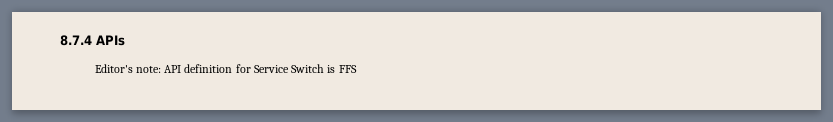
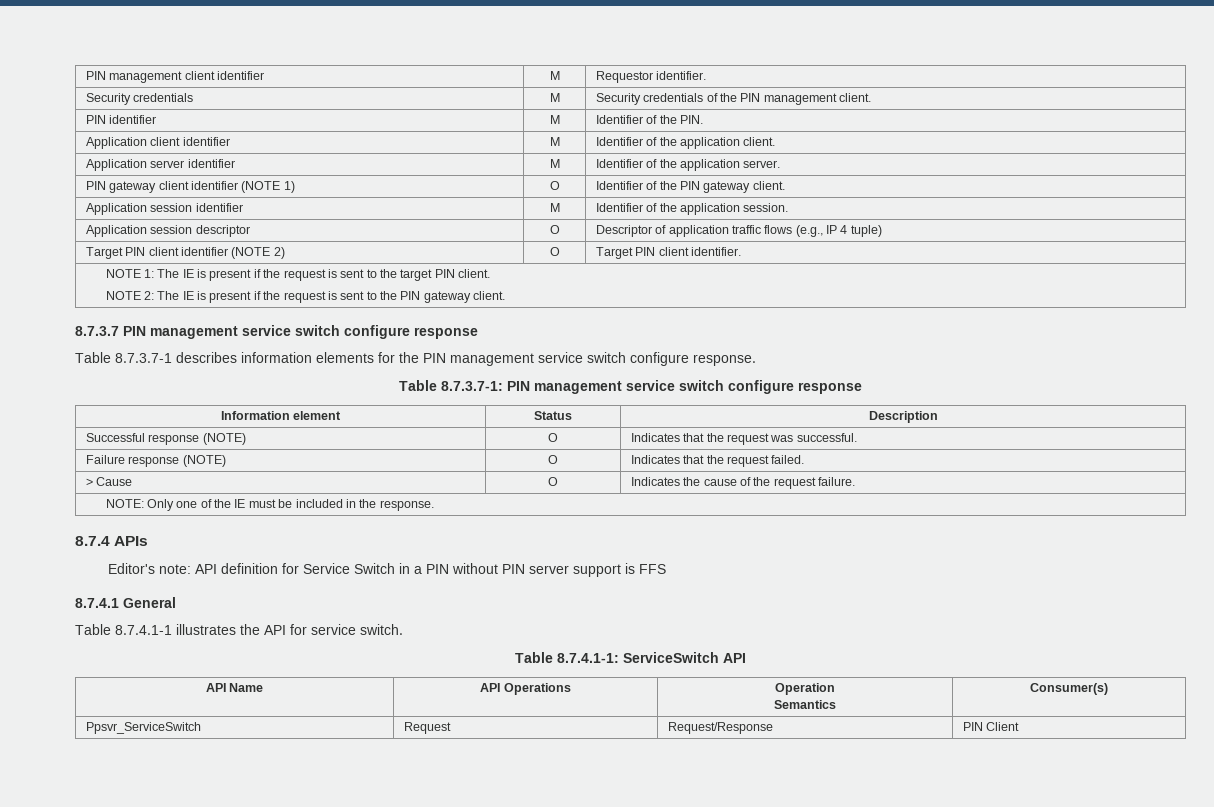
(60, 40) none -> [85,71,264,83] [549,71,560,80] [595,71,707,83] [85,93,194,105] [549,93,560,102] [595,93,872,105] [85,115,157,124] [549,115,560,124] [595,115,703,124] [85,137,230,149] [549,137,560,146] [595,137,776,149] [85,159,235,171] [549,159,560,168] [595,159,781,171] [85,181,295,193] [549,181,560,190] [595,181,785,193] [85,203,243,215] [549,203,560,212] [595,203,789,215] [85,225,250,237] [549,225,560,234] [595,225,882,237] [85,247,285,259] [549,247,560,256] [595,247,741,259] [105,269,491,281] [105,291,506,303] [75,325,478,339] [75,352,756,366] [399,380,862,394] [220,411,342,420] [534,411,572,420] [868,411,938,423] [85,433,246,445] [548,433,558,442] [630,433,857,445] [85,455,226,467] [548,455,558,464] [630,455,805,467] [85,477,133,486] [548,477,558,486] [630,477,856,489] [105,499,434,511] PIN management client identifier | M | Requestor identifier. // Security credentials | M | Security credentials of the PIN management client. // PIN identifier | M | Identifier of the PIN. // Application client identifier | M | Identifier of the application client. // Application server identifier | M | Identifier of the application server. // PIN gateway client identifier (NOTE 1) | O | Identifier of the PIN gateway client. // Application session identifier | M | Identifier of the application session. // Application session descriptor | O | Descriptor of application traffic flows (e.g., IP 4 tuple) // Target PIN client identifier (NOTE 2) | O | Target PIN client identifier. // NOTE 1: The IE is present if the request is sent to the target PIN client. // NOTE 2: The IE is present if the request is sent to the PIN gateway client. // 8.7.3.7 PIN management service switch configure response // Table 8.7.3.7-1 describes information elements for the PIN management service switch configure response. // Table 8.7.3.7-1: PIN management service switch configure response // Information element | Status | Description // Successful response (NOTE) | O | Indicates that the request was successful. // Failure response (NOTE) | O | Indicates that the request failed. // > Cause | O | Indicates the cause of the request failure. // NOTE: Only one of the IE must be included in the response. //
[327,65,357,73] is FFS -> [398,563,666,577] [75,597,176,608] [75,624,403,635] [515,652,746,663] [205,683,264,692] [480,683,571,695] [775,683,835,695] [774,700,836,709] [1030,683,1108,695] [85,722,201,734] [403,722,451,734] [667,722,773,734] [962,722,1020,731] in a PIN without PIN server support is FFS // 8.7.4.1 General // Table 8.7.4.1-1 illustrates the API for service switch. // Table 8.7.4.1-1: ServiceSwitch API // API Name | API Operations | Operation // Semantics | Consumer(s) // Ppsvr_ServiceSwitch | Request | Request/Response | PIN Client

